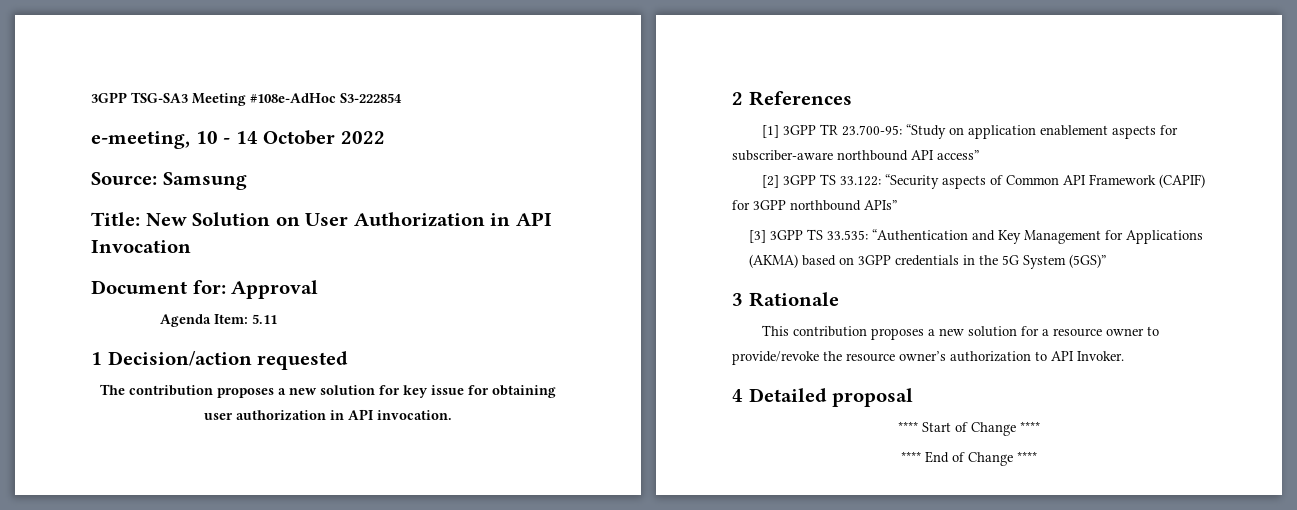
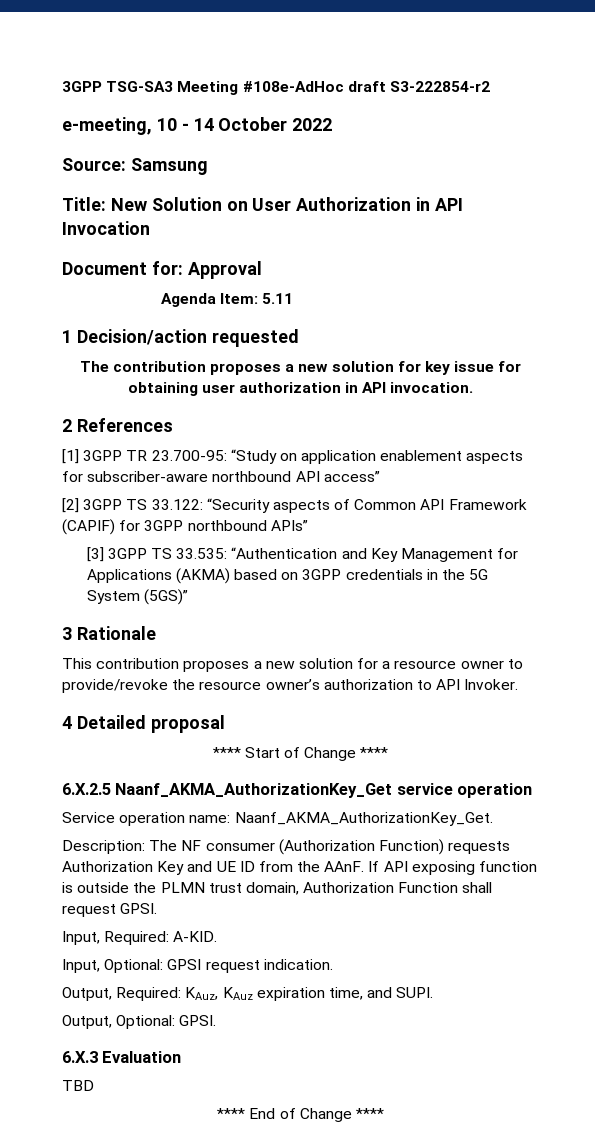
[340,93,402,103] S3-222854 -> [347,81,490,92] draft S3-222854-r2
(1040, 426) none -> [62,783,533,798] [62,812,493,826] [62,839,511,855] [62,861,538,875] [62,882,493,895] [62,903,158,917] [62,931,218,945] [62,959,333,973] [62,987,434,1001] [62,1015,217,1029] [62,1051,182,1063] [62,1080,94,1091] // 6.X.2.5 Naanf_AKMA_AuthorizationKey_Get service operation // Service operation name: Naanf_AKMA_AuthorizationKey_Get. // Description: The NF consumer (Authorization Function) requests Authorization Key and UE ID from the AAnF. If API exposing function is outside the PLMN trust domain, Authorization Function shall request GPSI. // Input, Required: A-KID. // Input, Optional: GPSI request indication. // Output, Required: KAuz, KAuz expiration time, and SUPI. // Output, Optional: GPSI. // 6.X.3 Evaluation // TBD

